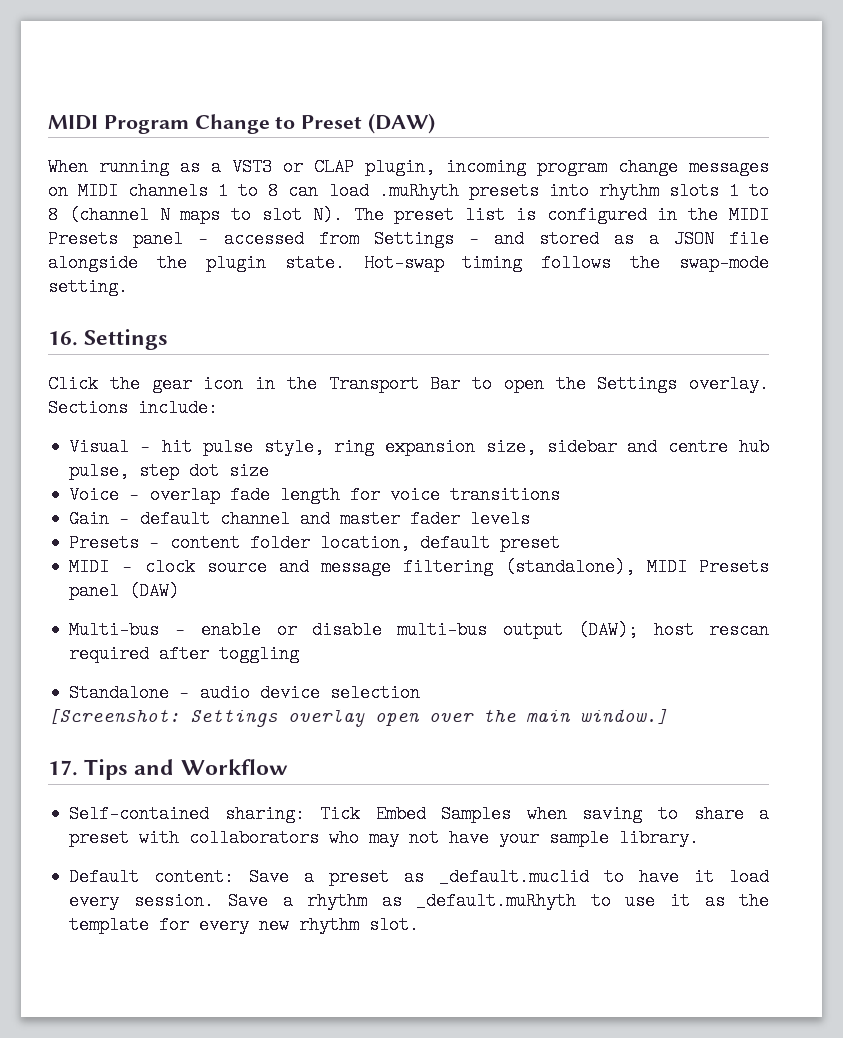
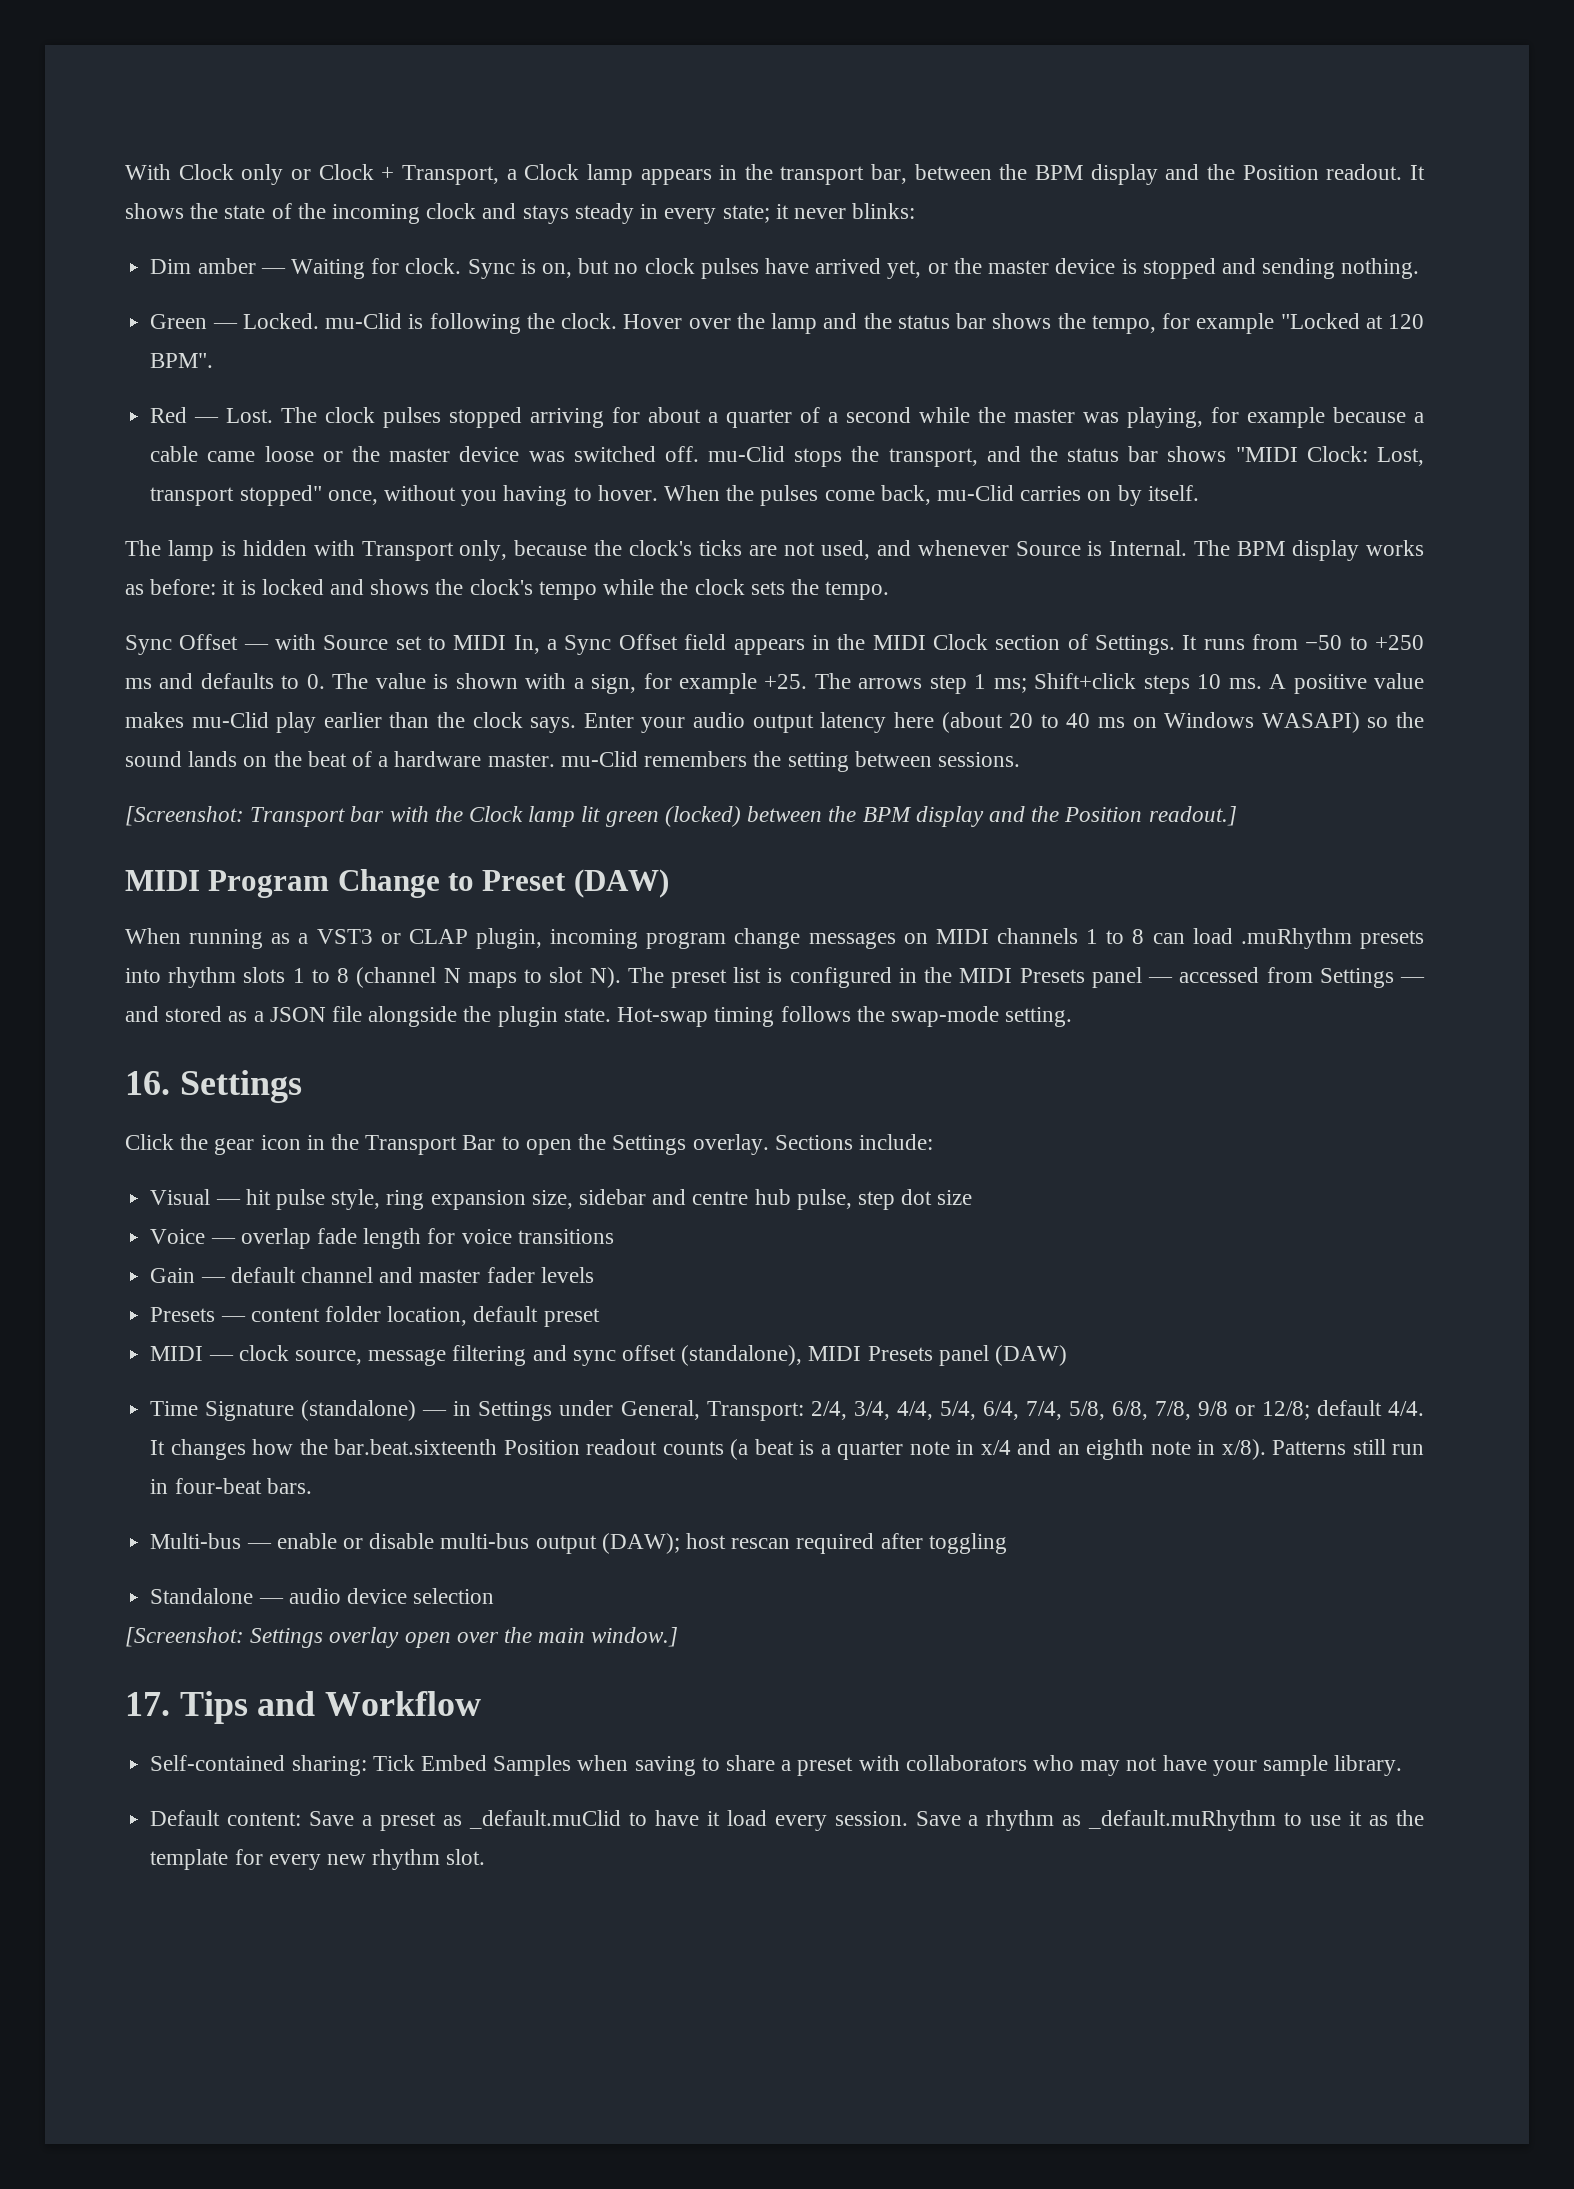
(48, 122) none -> [125,164,1426,185] [125,203,916,224] [150,258,1420,279] [150,313,1424,334] [150,353,214,368] [150,407,1424,428] [150,446,1424,467] [150,485,1199,506] [125,540,1424,561] [125,579,890,600] [125,634,1424,655] [125,673,1425,694] [125,712,1424,733] [125,751,1020,772] [125,806,1237,827] With Clock only or Clock + Transport, a Clock lamp appears in the transport bar, between the BPM display and the Position readout. It shows the state of the incoming clock and stays steady in every state; it never blinks: // Dim amber — Waiting for clock. Sync is on, but no clock pulses have arrived yet, or the master device is stopped and sending nothing. // Green — Locked. mu-Clid is following the clock. Hover over the lamp and the status bar shows the tempo, for example "Locked at 120 BPM". // Red — Lost. The clock pulses stopped arriving for about a quarter of a second while the master was playing, for example because a cable came loose or the master device was switched off. mu-Clid stops the transport, and the status bar shows "MIDI Clock: Lost, transport stopped" once, without you having to hover. When the pulses come back, mu-Clid carries on by itself. // The lamp is hidden with Transport only, because the clock's ticks are not used, and whenever Source is Internal. The BPM display works as before: it is locked and shows the clock's tempo while the clock sets the tempo. // Sync Offset — with Source set to MIDI In, a Sync Offset field appears in the MIDI Clock section of Settings. It runs from −50 to +250 ms and defaults to 0. The value is shown with a sign, for example +25. The arrows step 1 ms; Shift+click steps 10 ms. A positive value makes mu-Clid play earlier than the clock says. Enter your audio output latency here (about 20 to 40 ms on Windows WASAPI) so the sound lands on the beat of a hardware master. mu-Clid remembers the setting between sessions. // [Screenshot: Transport bar with the Clock lamp lit green (locked) between the BPM display and the Position readout.] //
[378,182,459,200] .muRhyth -> [1240,928,1352,949] .muRhythm
[206,558,493,576] source and message filtering -> [294,1345,676,1366] source, message filtering and sync offset
(180, 591) none -> [150,1400,1424,1421] [150,1439,1424,1460] [150,1478,312,1494] // Time Signature (standalone) — in Settings under General, Transport: 2/4, 3/4, 4/4, 5/4, 6/4, 7/4, 5/8, 6/8, 7/8, 9/8 or 12/8; default 4/4. It changes how the bar.beat.sixteenth Position readout counts (a beat is a quarter note in x/4 and an eighth note in x/8). Patterns still run in four-beat bars.
[439,868,590,886] _default.muclid -> [468,1810,621,1829] _default.muClid
[416,892,577,910] _default.muRhyth -> [1088,1810,1277,1831] _default.muRhythm

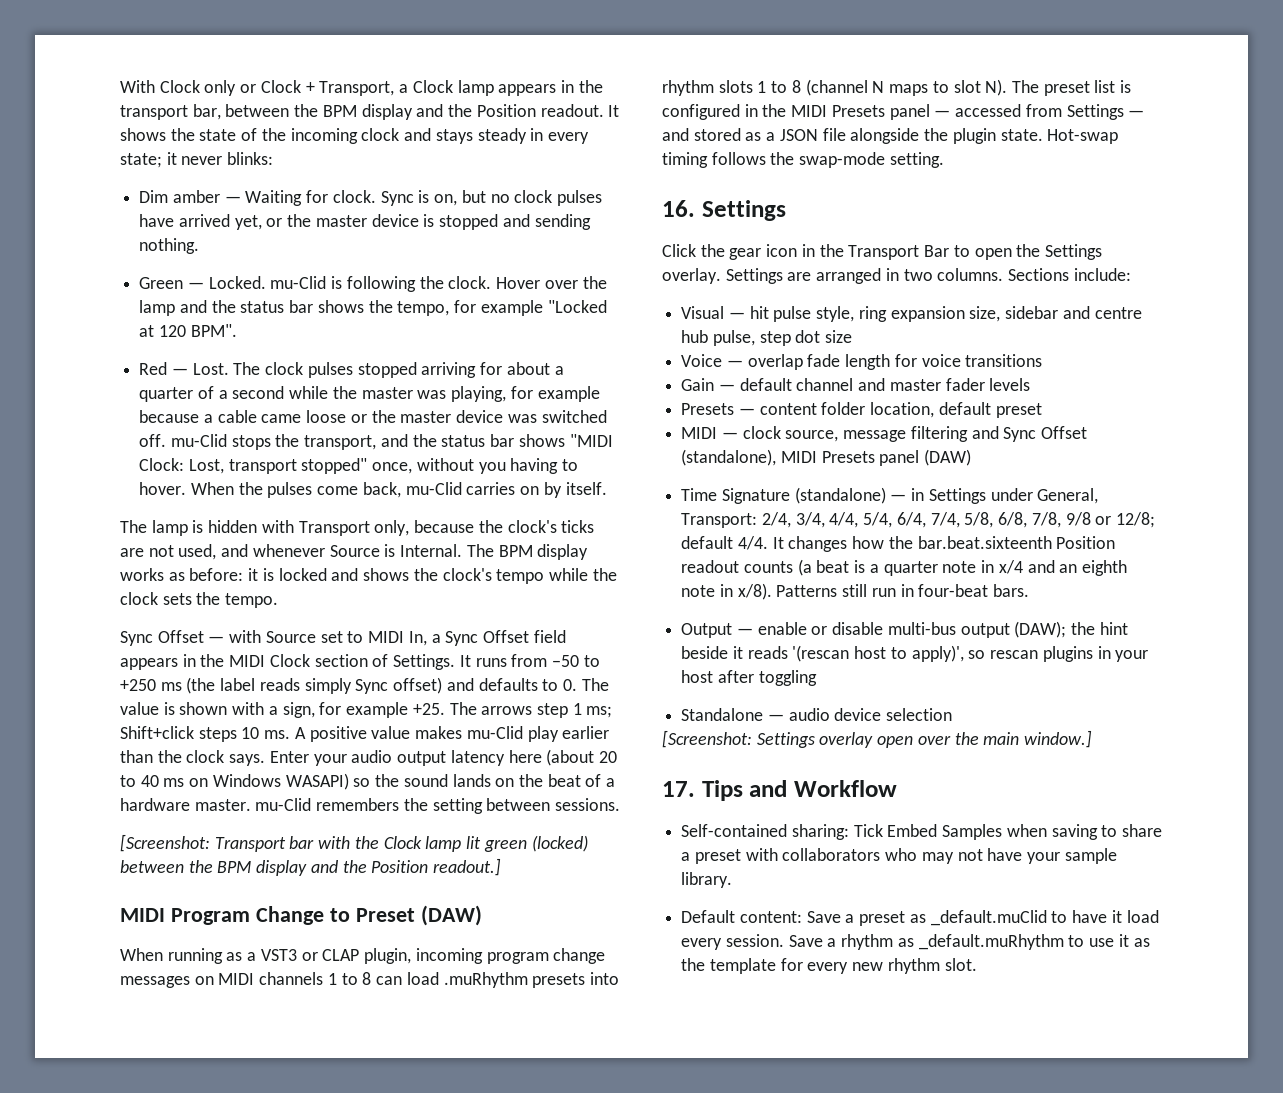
(152, 683) none -> [186,677,443,694] (the label reads simply Sync offset)
(769, 1144) none -> [725,268,1004,284] Settings are arranged in two columns.
[572,1345,676,1366] sync offset -> [1003,426,1088,442] Sync Offset
[150,1533,242,1549] Multi-bus -> [681,623,733,638] Output
[685,1533,875,1554] host rescan required -> [1071,622,1128,635] [681,645,1149,662] [681,670,714,683] the hint beside it reads '(rescan host to apply)', so rescan plugins in your host

